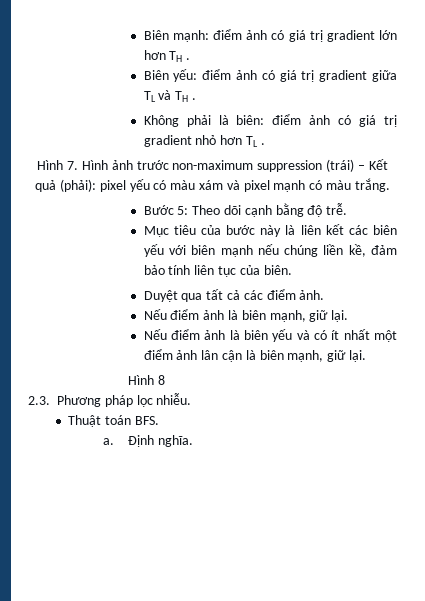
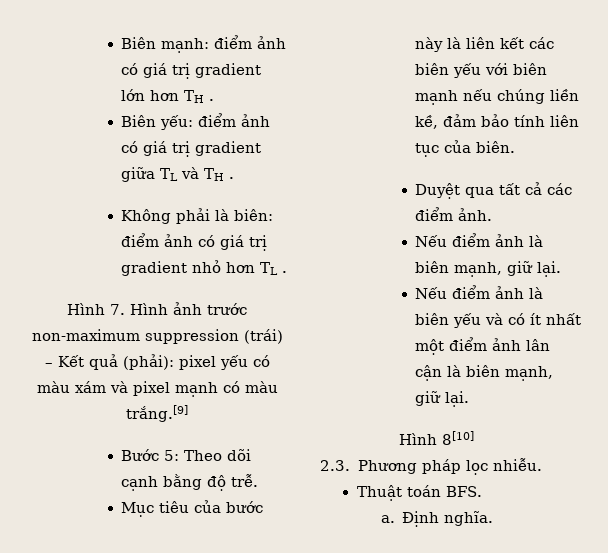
[354,178,390,192] trắng. -> [126,405,188,422] trắng.[9]
[158,375,166,385] 8 -> [441,431,474,445] 8[10]

